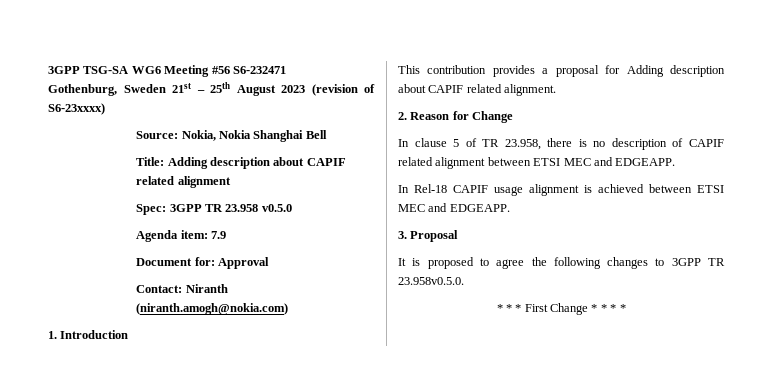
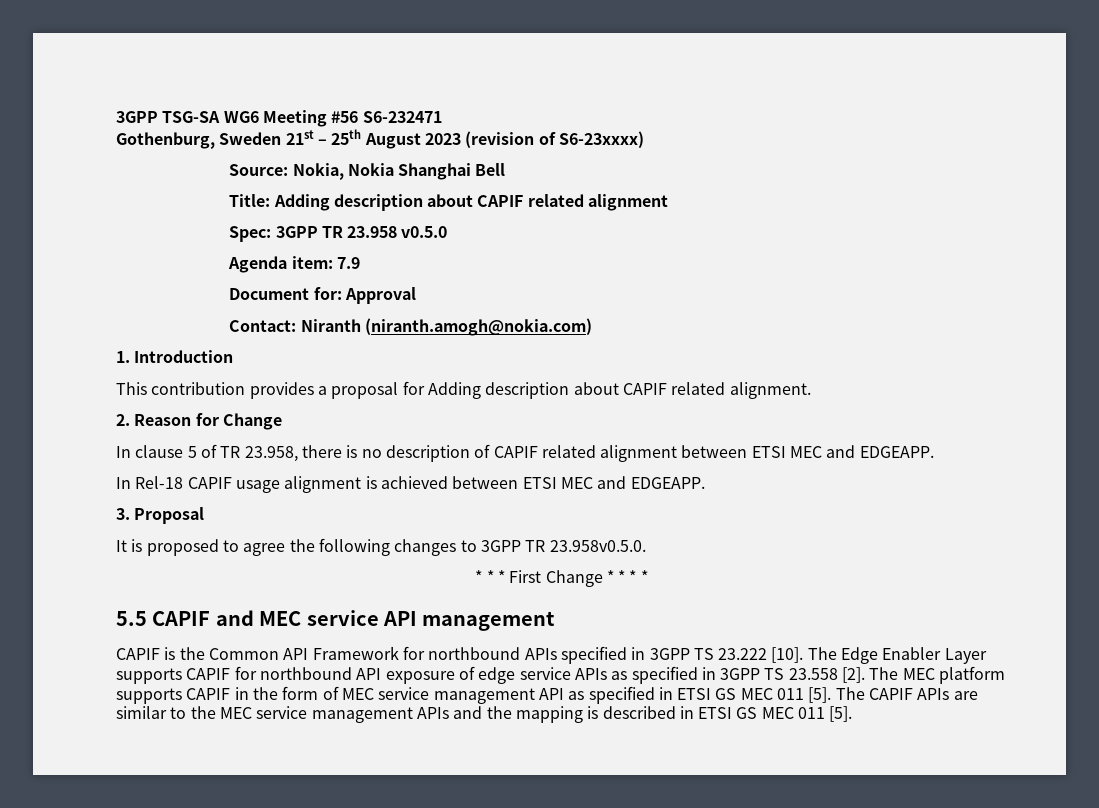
(626, 308) none -> [116,610,556,631] [116,646,987,664] [116,666,1006,684] [116,686,978,704] [116,706,853,723] // 5.5 CAPIF and MEC service API management // CAPIF is the Common API Framework for northbound APIs specified in 3GPP TS 23.222 [10]. The Edge Enabler Layer supports CAPIF for northbound API exposure of edge service APIs as specified in 3GPP TS 23.558 [2]. The MEC platform supports CAPIF in the form of MEC service management API as specified in ETSI GS MEC 011 [5]. The CAPIF APIs are similar to the MEC service management APIs and the mapping is described in ETSI GS MEC 011 [5].

